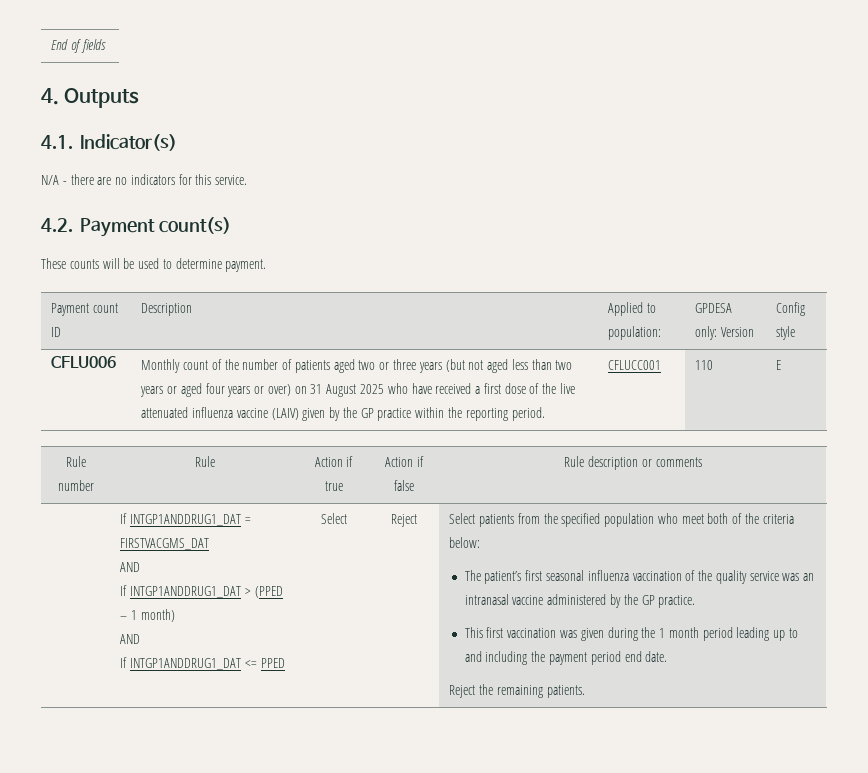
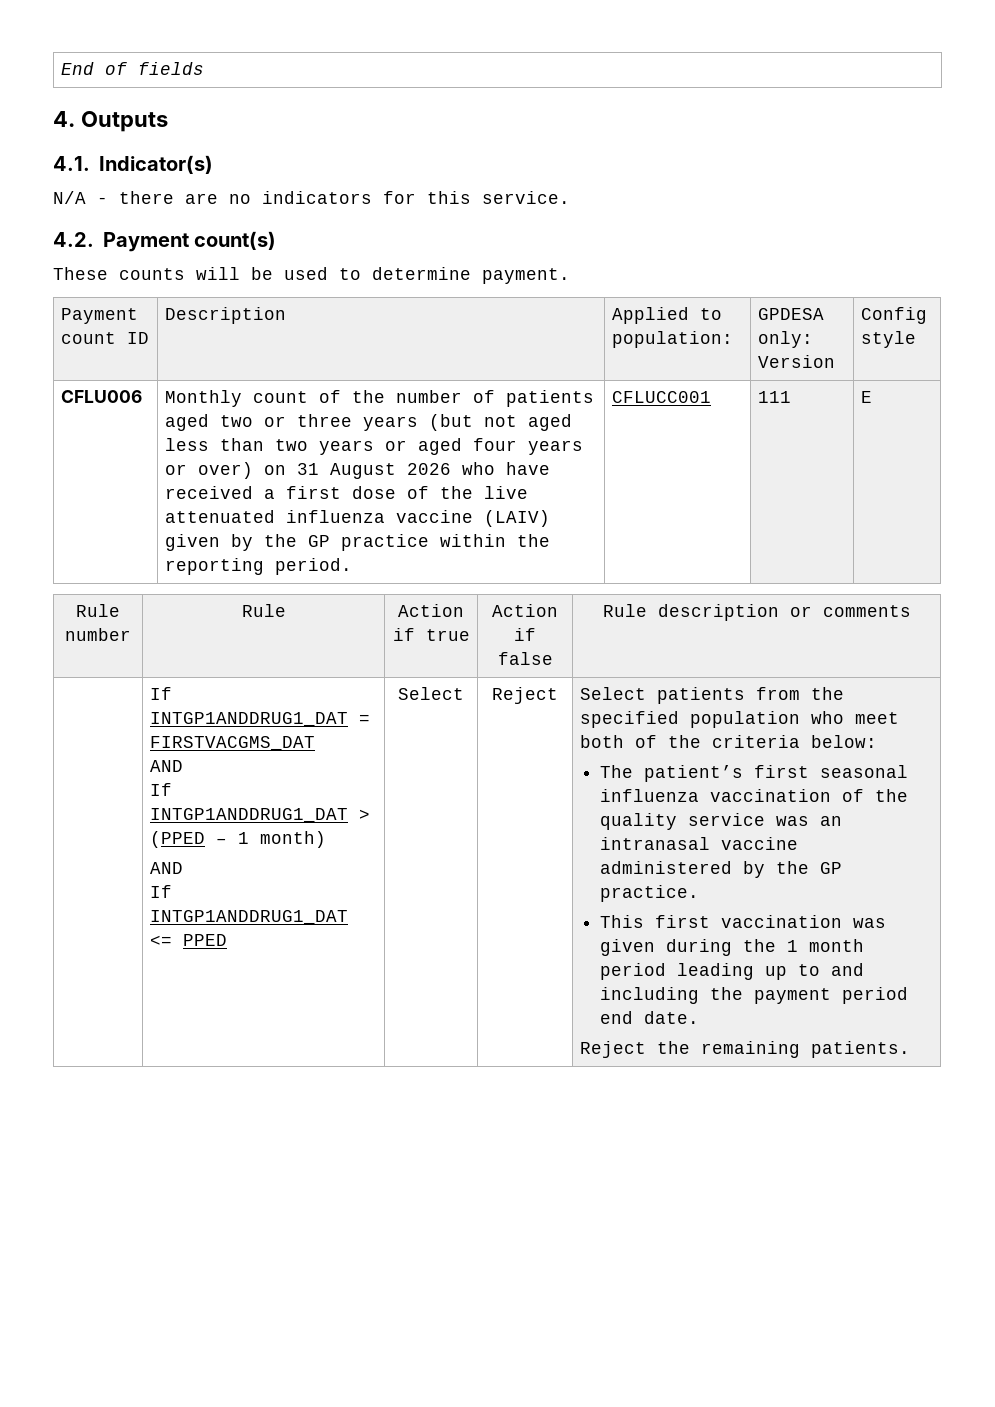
[359,384,384,394] 2025 -> [407,463,452,475] 2026
[695,360,714,370] 110 -> [758,391,792,403] 111

